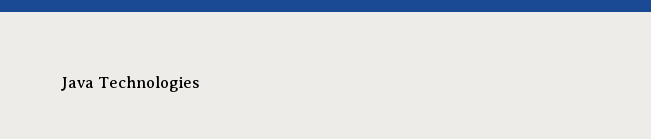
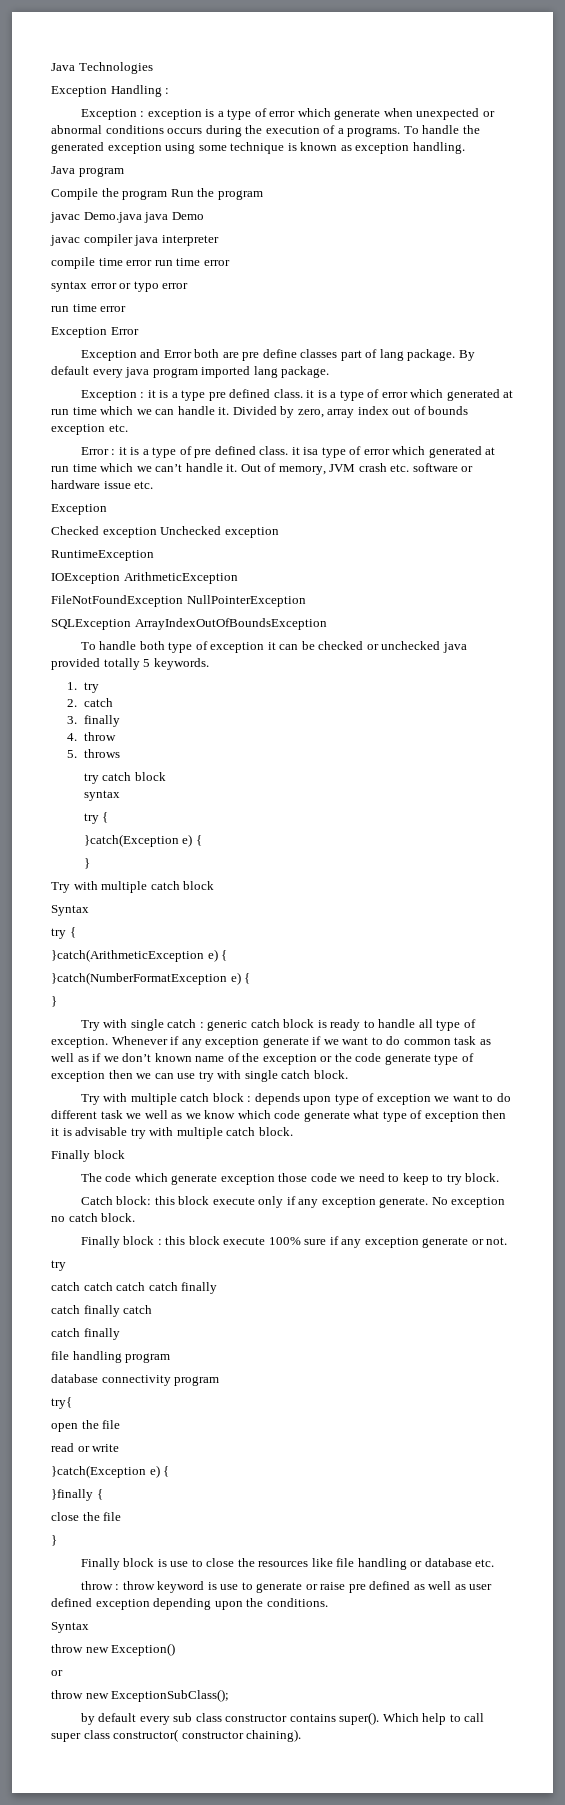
(200, 84) none -> [51,85,170,97] [80,108,495,120] [51,125,480,137] [51,142,465,154] [51,166,124,177] [51,188,263,200] [50,212,204,223] [50,234,219,246] [51,257,230,269] [51,281,189,292] [51,304,127,312] [51,327,139,338] [80,349,475,361] [51,366,330,378] [80,389,514,401] [51,406,469,418] [51,424,128,435] [80,446,496,458] [51,463,474,475] [51,480,154,489] [51,504,107,515] [51,526,279,538] [51,550,154,561] [51,572,238,584] [51,595,306,607] [51,618,327,630] [80,641,467,653] [51,658,209,670] [67,682,99,693] [67,698,113,707] [67,715,120,727] [67,732,116,741] [67,749,120,758] [83,772,166,784] [83,790,120,801] [83,812,109,824] [83,834,202,847] [83,858,90,869] [51,881,215,893] [51,905,89,916] [51,927,76,939] [51,949,228,962] [51,972,251,985] [51,996,57,1007] [80,1019,476,1031] [51,1036,491,1048] [51,1053,474,1065] [51,1070,348,1082] [80,1093,511,1105] [51,1110,507,1122] [51,1127,293,1139] [51,1150,125,1162] [80,1173,500,1185] [80,1196,506,1208] [51,1213,136,1222] [80,1236,508,1248] [51,1260,66,1271] [51,1282,218,1294] [51,1305,153,1317] [51,1328,120,1340] [51,1351,171,1363] [51,1374,220,1386] [51,1397,72,1409] [51,1420,121,1432] [51,1443,120,1452] [51,1465,170,1478] [51,1489,103,1501] [51,1512,122,1521] [51,1535,57,1546] [80,1558,495,1570] [80,1581,493,1593] [51,1598,328,1610] [51,1622,89,1633] [51,1643,176,1656] [51,1670,63,1676] [51,1689,230,1702] [80,1712,485,1725] [51,1729,302,1742] // Exception Handling : // Exception : exception is a type of error which generate when unexpected or abnormal conditions occurs during the execution of a programs. To handle the generated exception using some technique is known as exception handling. // Java program // Compile the program Run the program // javac Demo.java java Demo // javac compiler java interpreter // compile time error run time error // syntax error or typo error // run time error // Exception Error // Exception and Error both are pre define classes part of lang package. By default every java program imported lang package. // Exception : it is a type pre defined class. it is a type of error which generated at run time which we can handle it. Divided by zero, array index out of bounds exception etc. // Error : it is a type of pre defined class. it isa type of error which generated at run time which we can’t handle it. Out of memory, JVM crash etc. software or hardware issue etc. // Exception // Checked exception Unchecked exception // RuntimeException // IOException ArithmeticException // FileNotFoundException NullPointerException // SQLException ArrayIndexOutOfBoundsException // To handle both type of exception it can be checked or unchecked java provided totally 5 keywords. // 1. try // 2. catch // 3. finally // 4. throw // 5. throws // try catch block // syntax // try { // }catch(Exception e) { // } // Try with multiple catch block // Syntax // try { // }catch(ArithmeticException e) { // }catch(NumberFormatException e) { // } // Try with single catch : generic catch block is ready to handle all type of exception. Whenever if any exception generate if we want to do common task as well as if we don’t known name of the exception or the code generate type of exception then we can use try with single catch block. // Try with multiple catch block : depends upon type of exception we want to do different task we well as we know which code generate what type of exception then it is advisable try with multiple catch block. // Finally block // The code which generate exception those code we need to keep to try block. // Catch block: this block execute only if any exception generate. No exception no catch block. // Finally block : this block execute 100% sure if any exception generate or not. // try // catch catch catch catch finally // catch finally catch // catch finally // file handling program // database connectivity program // try{ // open the file // read or write // }catch(Exception e) { // }finally { // close the file // } // Finally block is use to close the resources like file handling or database etc. // throw : throw keyword is use to generate or raise pre defined as well as user defined exception depending upon the conditions. // Syntax // throw new Exception() // or // throw new ExceptionSubClass(); // by default every sub class constructor contains super(). Which help to call super class constructor( constructor chaining).

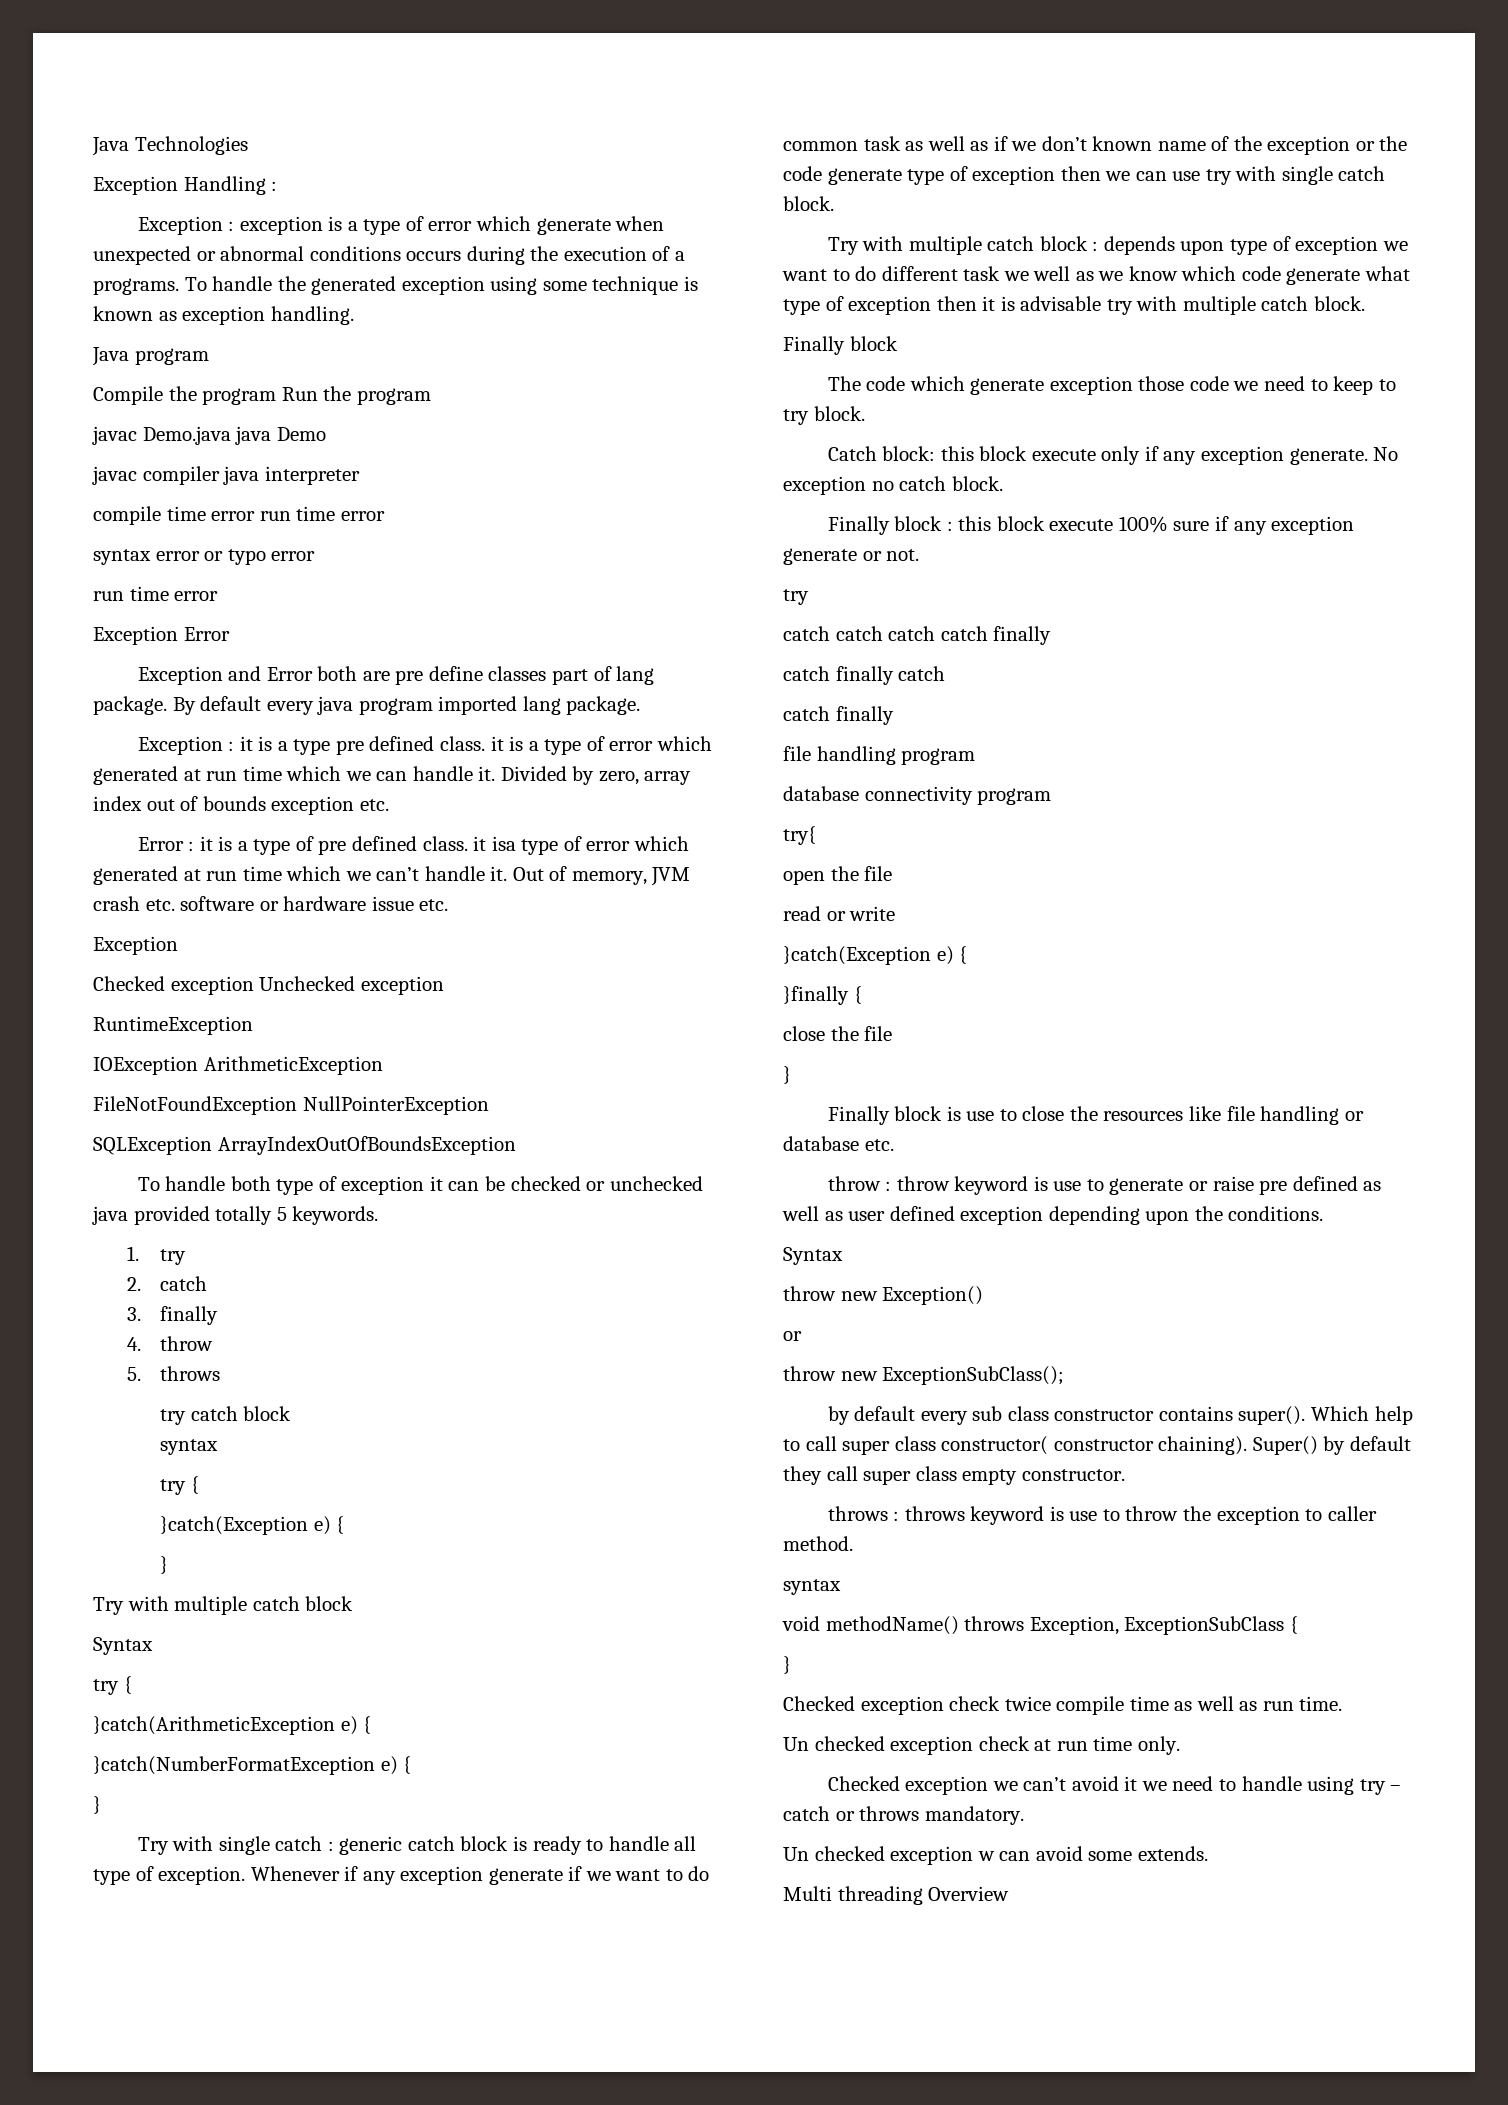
(302, 1735) none -> [1252,1436,1411,1455] [783,1466,1125,1485] [827,1506,1377,1525] [783,1536,853,1551] [783,1579,841,1595] [782,1616,1298,1635] [783,1656,791,1674] [783,1696,1343,1715] [783,1736,1180,1755] [827,1776,1402,1795] [783,1806,1024,1825] [783,1846,1208,1865] [783,1886,1010,1905] Super() by default they call super class empty constructor. // throws : throws keyword is use to throw the exception to caller method. // syntax // void methodName() throws Exception, ExceptionSubClass { // } // Checked exception check twice compile time as well as run time. // Un checked exception check at run time only. // Checked exception we can’t avoid it we need to handle using try – catch or throws mandatory. // Un checked exception w can avoid some extends. // Multi threading Overview

